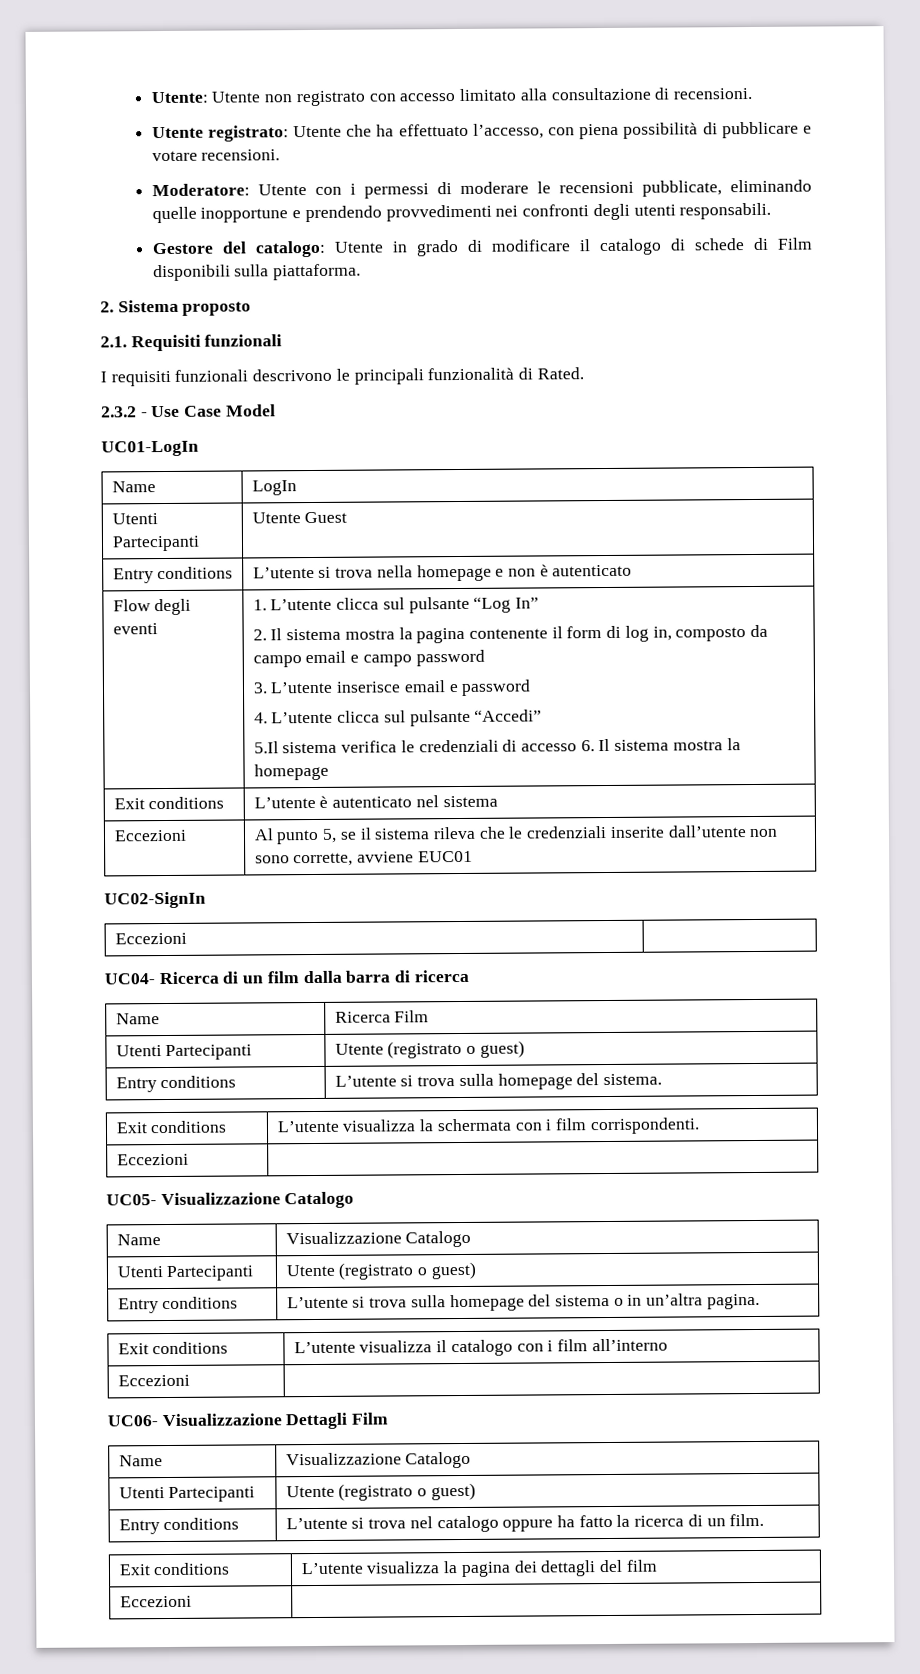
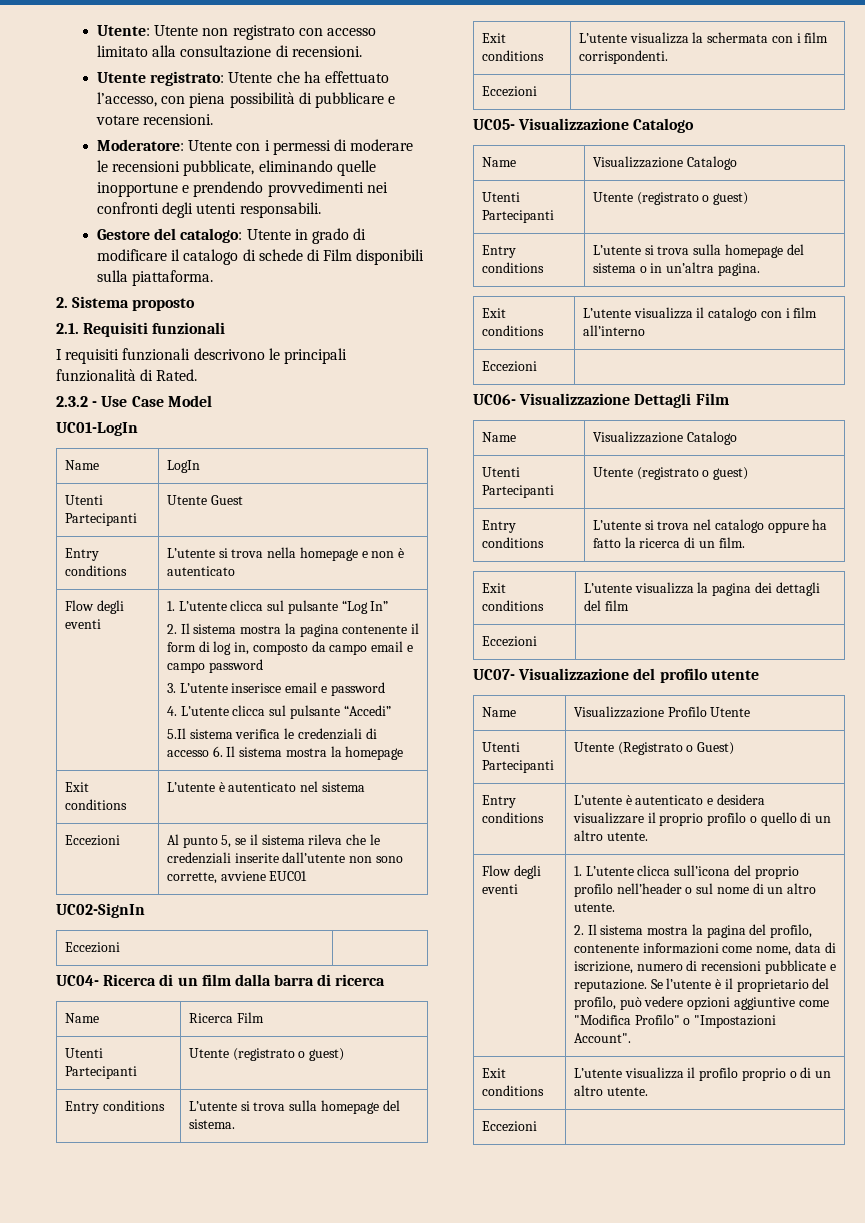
(192, 1601) none -> [473,668,759,683] [481,707,516,717] [573,706,751,718] [481,742,520,752] [481,760,554,773] [573,742,735,755] [481,795,516,808] [481,812,544,823] [573,794,765,805] [572,812,832,826] [573,830,648,841] [481,865,541,879] [481,884,518,894] [573,865,799,879] [573,883,817,897] [573,903,615,912] [573,924,813,938] [573,942,836,956] [573,960,836,974] [573,978,830,992] [573,996,829,1010] [573,1014,777,1028] [573,1033,631,1043] [481,1068,506,1078] [481,1085,544,1096] [573,1067,832,1081] [573,1085,648,1096] [481,1121,537,1132] // UC07- Visualizzazione del profilo utente // Name | Visualizzazione Profilo Utente // Utenti Partecipanti | Utente (Registrato o Guest) // Entry conditions | L’utente è autenticato e desidera visualizzare il proprio profilo o quello di un altro utente. // Flow degli eventi | 1. L’utente clicca sull’icona del proprio profilo nell’header o sul nome di un altro utente. // 2. Il sistema mostra la pagina del profilo, contenente informazioni come nome, data di iscrizione, numero di recensioni pubblicate e reputazione. Se l’utente è il proprietario del profilo, può vedere opzioni aggiuntive come "Modifica Profilo" o "Impostazioni Account". // Exit conditions | L’utente visualizza il profilo proprio o di un altro utente. // Eccezioni |

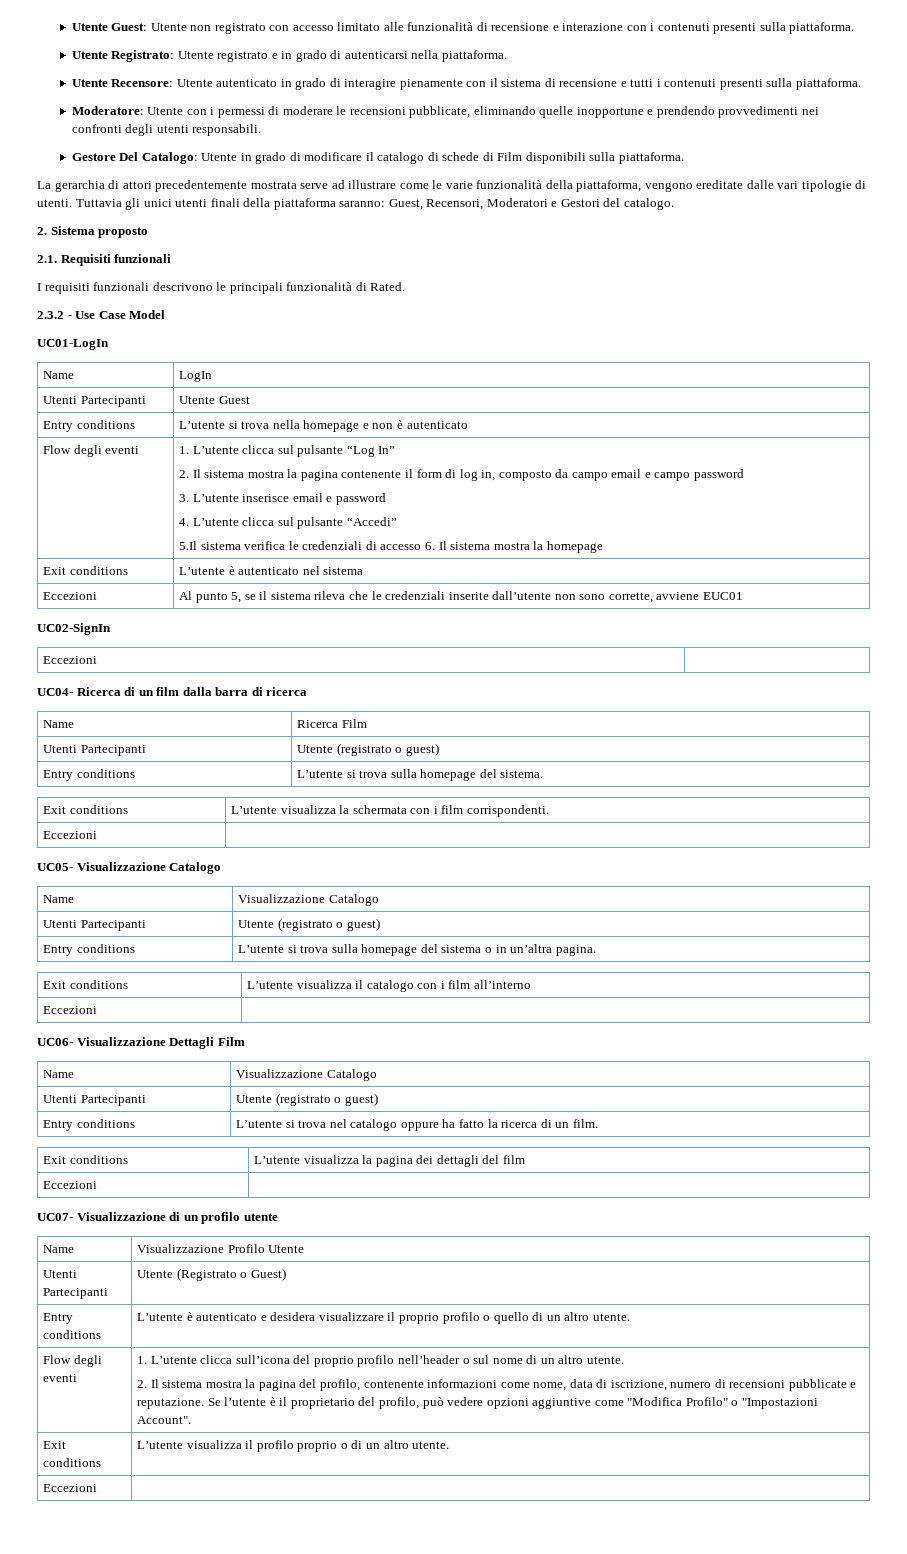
[96,25,150,36] Utente: -> [71,23,148,31] Utente Guest:
[152,45,362,58] [96,71,389,86] [96,92,396,108] [95,114,214,125] alla consultazione di recensioni. // Utente registrato: Utente che ha effettuato l’accesso, con piena possibilità di pubblicare e votare recensioni. -> [383,22,855,34] [71,50,507,62] [71,78,861,90] alle funzionalità di recensione e interazione con i contenuti presenti sulla piattaforma. // Utente Registrato: Utente registrato e in grado di autenticarsi nella piattaforma. // Utente Recensore: Utente autenticato in grado di interagire pienamente con il sistema di recensione e tutti i contenuti presenti sulla piattaforma.
[154,228,243,243] del catalogo: -> [119,152,198,164] Del Catalogo:
(214, 278) none -> [37,180,867,192] [37,198,674,210] // La gerarchia di attori precedentemente mostrata serve ad illustrare come le varie funzionalità della piattaforma, vengono ereditate dalle vari tipologie di utenti. Tuttavia gli unici utenti finali della piattaforma saranno: Guest, Recensori, Moderatori e Gestori del catalogo.
[633,668,656,680] del -> [169,1212,199,1221] di un

